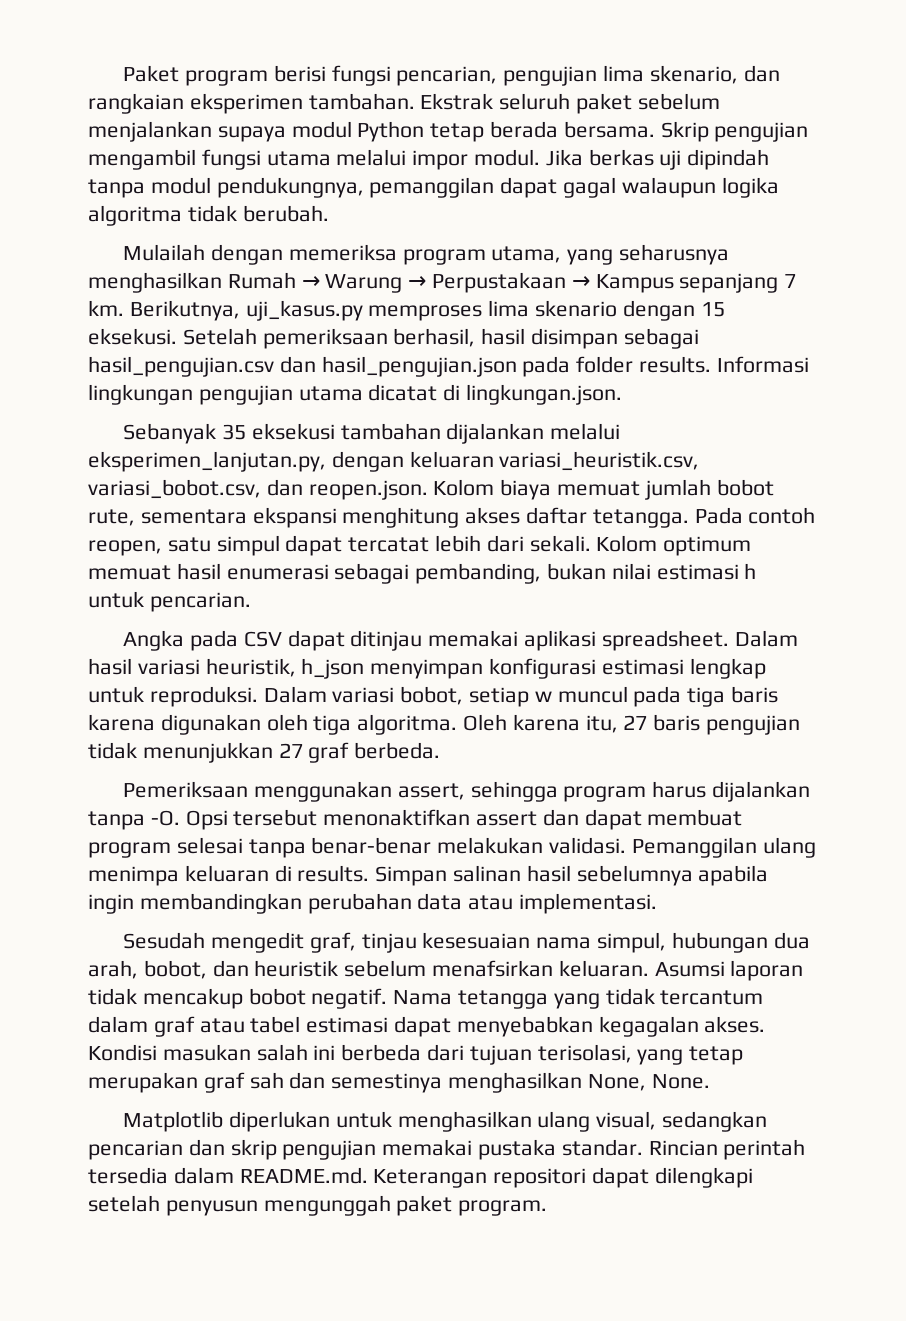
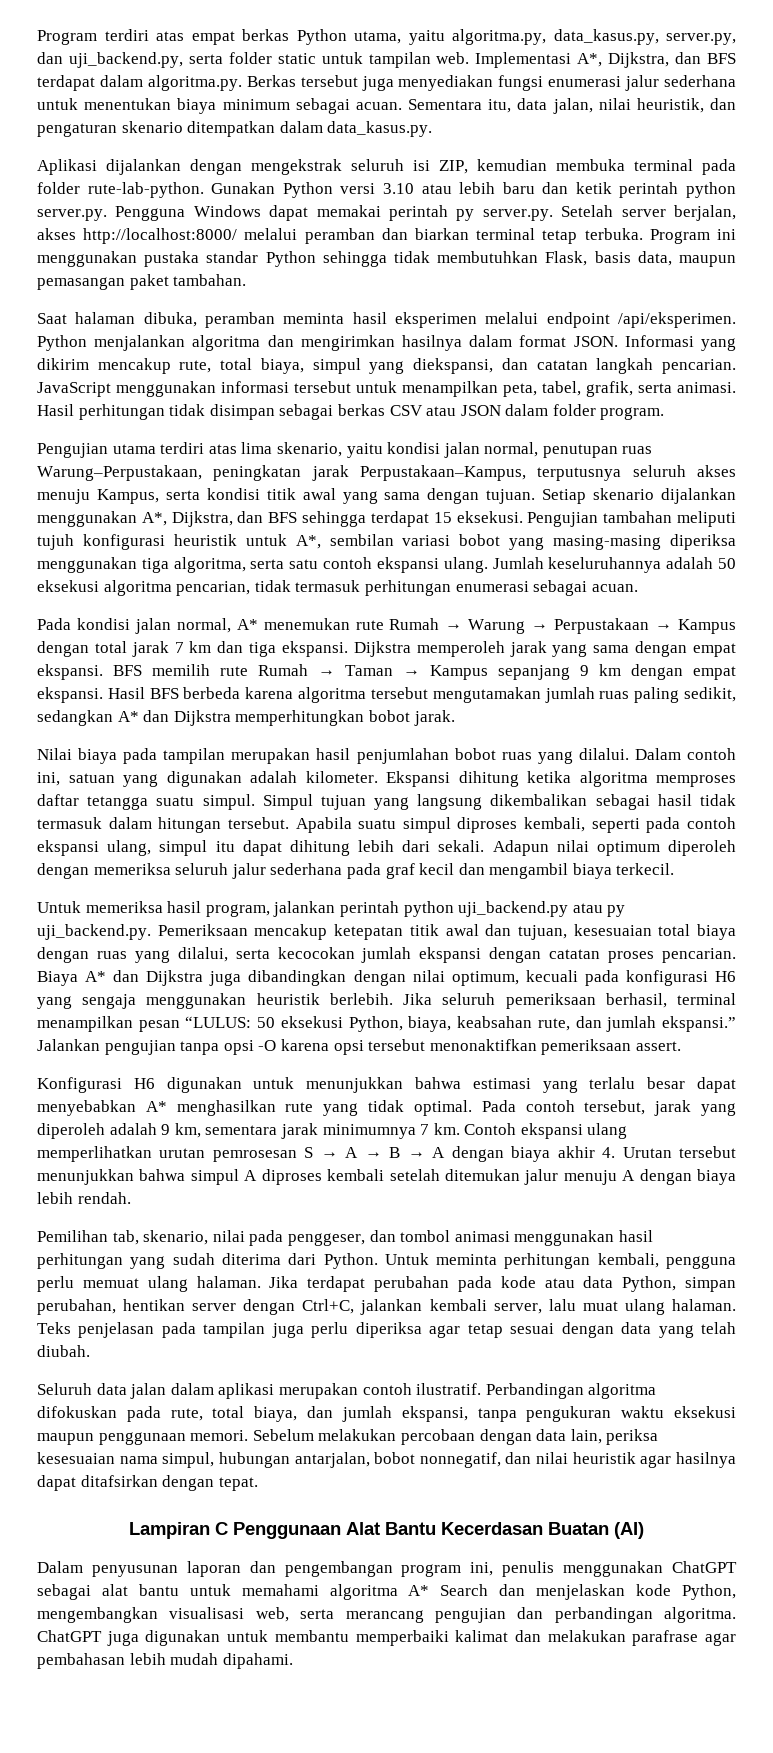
[123,65,780,86] [88,93,720,114] [88,121,809,142] [88,149,770,170] [88,177,779,198] [88,205,329,226] [123,244,730,265] [88,272,222,293] Paket program berisi fungsi pencarian, pengujian lima skenario, dan rangkaian eksperimen tambahan. Ekstrak seluruh paket sebelum menjalankan supaya modul Python tetap berada bersama. Skrip pengujian mengambil fungsi utama melalui impor modul. Jika berkas uji dipindah tanpa modul pendukungnya, pemanggilan dapat gagal walaupun logika algoritma tidak berubah. // Mulailah dengan memeriksa program utama, yang seharusnya menghasilkan -> [37,29,736,45] [37,52,736,68] [37,75,736,91] [37,98,736,114] [37,121,433,137] [37,159,736,175] [37,182,736,198] [37,205,736,221] [37,228,736,244] [37,251,736,267] [37,274,247,290] [37,312,736,328] [37,335,736,351] [37,358,737,374] [37,381,736,397] [37,404,665,420] [37,442,653,458] [37,465,736,481] [37,488,736,504] [37,511,736,527] [37,534,736,550] [37,557,736,573] [37,580,638,596] [37,618,384,634] Program terdiri atas empat berkas Python utama, yaitu algoritma.py, data_kasus.py, server.py, dan uji_backend.py, serta folder static untuk tampilan web. Implementasi A*, Dijkstra, dan BFS terdapat dalam algoritma.py. Berkas tersebut juga menyediakan fungsi enumerasi jalur sederhana untuk menentukan biaya minimum sebagai acuan. Sementara itu, data jalan, nilai heuristik, dan pengaturan skenario ditempatkan dalam data_kasus.py. // Aplikasi dijalankan dengan mengekstrak seluruh isi ZIP, kemudian membuka terminal pada folder rute-lab-python. Gunakan Python versi 3.10 atau lebih baru dan ketik perintah python server.py. Pengguna Windows dapat memakai perintah py server.py. Setelah server berjalan, akses http://localhost:8000/ melalui peramban dan biarkan terminal tetap terbuka. Program ini menggunakan pustaka standar Python sehingga tidak membutuhkan Flask, basis data, maupun pemasangan paket tambahan. // Saat halaman dibuka, peramban meminta hasil eksperimen melalui endpoint /api/eksperimen. Python menjalankan algoritma dan mengirimkan hasilnya dalam format JSON. Informasi yang dikirim mencakup rute, total biaya, simpul yang diekspansi, dan catatan langkah pencarian. JavaScript menggunakan informasi tersebut untuk menampilkan peta, tabel, grafik, serta animasi. Hasil perhitungan tidak disimpan sebagai berkas CSV atau JSON dalam folder program. // Pengujian utama terdiri atas lima skenario, yaitu kondisi jalan normal, penutupan ruas Warung–Perpustakaan, peningkatan jarak Perpustakaan–Kampus, terputusnya seluruh akses menuju Kampus, serta kondisi titik awal yang sama dengan tujuan. Setiap skenario dijalankan menggunakan A*, Dijkstra, dan BFS sehingga terdapat 15 eksekusi. Pengujian tambahan meliputi tujuh konfigurasi heuristik untuk A*, sembilan variasi bobot yang masing-masing diperiksa menggunakan tiga algoritma, serta satu contoh ekspansi ulang. Jumlah keseluruhannya adalah 50 eksekusi algoritma pencarian, tidak termasuk perhitungan enumerasi sebagai acuan. // Pada kondisi jalan normal, A* menemukan rute
[679,273,797,293] [88,300,725,321] [88,328,699,349] [88,356,809,377] [88,384,623,405] [123,423,621,444] [88,451,700,472] [88,479,774,500] [88,507,816,528] [88,535,752,556] [88,563,757,584] [88,591,251,612] [123,630,798,651] [88,658,766,679] [88,686,779,707] [88,714,801,735] [88,742,441,763] [123,781,811,802] [88,809,743,830] [88,837,816,858] [88,865,769,886] [88,893,658,914] [123,932,810,953] [88,960,804,981] [88,988,764,1009] [88,1016,766,1037] [88,1044,744,1065] [88,1072,710,1093] [123,1111,768,1132] [88,1139,806,1160] [88,1167,753,1188] [88,1195,548,1216] sepanjang 7 km. Berikutnya, uji_kasus.py memproses lima skenario dengan 15 eksekusi. Setelah pemeriksaan berhasil, hasil disimpan sebagai hasil_pengujian.csv dan hasil_pengujian.json pada folder results. Informasi lingkungan pengujian utama dicatat di lingkungan.json. // Sebanyak 35 eksekusi tambahan dijalankan melalui eksperimen_lanjutan.py, dengan keluaran variasi_heuristik.csv, variasi_bobot.csv, dan reopen.json. Kolom biaya memuat jumlah bobot rute, sementara ekspansi menghitung akses daftar tetangga. Pada contoh reopen, satu simpul dapat tercatat lebih dari sekali. Kolom optimum memuat hasil enumerasi sebagai pembanding, bukan nilai estimasi h untuk pencarian. // Angka pada CSV dapat ditinjau memakai aplikasi spreadsheet. Dalam hasil variasi heuristik, h_json menyimpan konfigurasi estimasi lengkap untuk reproduksi. Dalam variasi bobot, setiap w muncul pada tiga baris karena digunakan oleh tiga algoritma. Oleh karena itu, 27 baris pengujian tidak menunjukkan 27 graf berbeda. // Pemeriksaan menggunakan assert, sehingga program harus dijalankan tanpa -O. Opsi tersebut menonaktifkan assert dan dapat membuat program selesai tanpa benar-benar melakukan validasi. Pemanggilan ulang menimpa keluaran di results. Simpan salinan hasil sebelumnya apabila ingin membandingkan perubahan data atau implementasi. // Sesudah mengedit graf, tinjau kesesuaian nama simpul, hubungan dua arah, bobot, dan heuristik sebelum menafsirkan keluaran. Asumsi laporan tidak mencakup bobot negatif. Nama tetangga yang tidak tercantum dalam graf atau tabel estimasi dapat menyebabkan kegagalan akses. Kondisi masukan salah ini berbeda dari tujuan terisolasi, yang tetap merupakan graf sah dan semestinya menghasilkan None, None. // Matplotlib diperlukan untuk menghasilkan ulang visual, sedangkan pencarian dan skrip pengujian memakai pustaka standar. Rincian perintah tersedia dalam README.md. Keterangan repositori dapat dilengkapi setelah penyusun mengunggah paket program. -> [37,641,736,657] [37,664,736,680] [37,687,737,703] [37,710,455,726] [37,748,737,764] [37,771,736,787] [37,794,736,810] [37,817,736,833] [37,840,736,856] [37,863,675,879] [37,901,626,917] [37,924,736,940] [37,947,736,963] [37,970,737,986] [37,993,736,1009] [37,1016,737,1032] [37,1039,681,1055] [37,1077,736,1093] [37,1100,737,1116] [37,1123,628,1139] [37,1146,736,1162] [37,1169,736,1185] [37,1192,131,1204] [37,1230,653,1246] [37,1253,736,1269] [37,1276,736,1292] [37,1299,736,1315] [37,1322,736,1338] [37,1345,90,1357] [37,1383,657,1399] [37,1406,736,1422] [37,1429,659,1445] [37,1452,736,1468] [37,1475,258,1491] [129,1522,644,1539] [37,1561,737,1577] [37,1584,736,1600] [37,1607,736,1623] [37,1630,736,1646] [37,1653,293,1669] dengan total jarak 7 km dan tiga ekspansi. Dijkstra memperoleh jarak yang sama dengan empat ekspansi. BFS memilih rute Rumah → Taman → Kampus sepanjang 9 km dengan empat ekspansi. Hasil BFS berbeda karena algoritma tersebut mengutamakan jumlah ruas paling sedikit, sedangkan A* dan Dijkstra memperhitungkan bobot jarak. // Nilai biaya pada tampilan merupakan hasil penjumlahan bobot ruas yang dilalui. Dalam contoh ini, satuan yang digunakan adalah kilometer. Ekspansi dihitung ketika algoritma memproses daftar tetangga suatu simpul. Simpul tujuan yang langsung dikembalikan sebagai hasil tidak termasuk dalam hitungan tersebut. Apabila suatu simpul diproses kembali, seperti pada contoh ekspansi ulang, simpul itu dapat dihitung lebih dari sekali. Adapun nilai optimum diperoleh dengan memeriksa seluruh jalur sederhana pada graf kecil dan mengambil biaya terkecil. // Untuk memeriksa hasil program, jalankan perintah python uji_backend.py atau py uji_backend.py. Pemeriksaan mencakup ketepatan titik awal dan tujuan, kesesuaian total biaya dengan ruas yang dilalui, serta kecocokan jumlah ekspansi dengan catatan proses pencarian. Biaya A* dan Dijkstra juga dibandingkan dengan nilai optimum, kecuali pada konfigurasi H6 yang sengaja menggunakan heuristik berlebih. Jika seluruh pemeriksaan berhasil, terminal menampilkan pesan “LULUS: 50 eksekusi Python, biaya, keabsahan rute, dan jumlah ekspansi.” Jalankan pengujian tanpa opsi -O karena opsi tersebut menonaktifkan pemeriksaan assert. // Konfigurasi H6 digunakan untuk menunjukkan bahwa estimasi yang terlalu besar dapat menyebabkan A* menghasilkan rute yang tidak optimal. Pada contoh tersebut, jarak yang diperoleh adalah 9 km, sementara jarak minimumnya 7 km. Contoh ekspansi ulang memperlihatkan urutan pemrosesan S → A → B → A dengan biaya akhir 4. Urutan tersebut menunjukkan bahwa simpul A diproses kembali setelah ditemukan jalur menuju A dengan biaya lebih rendah. // Pemilihan tab, skenario, nilai pada penggeser, dan tombol animasi menggunakan hasil perhitungan yang sudah diterima dari Python. Untuk meminta perhitungan kembali, pengguna perlu memuat ulang halaman. Jika terdapat perubahan pada kode atau data Python, simpan perubahan, hentikan server dengan Ctrl+C, jalankan kembali server, lalu muat ulang halaman. Teks penjelasan pada tampilan juga perlu diperiksa agar tetap sesuai dengan data yang telah diubah. // Seluruh data jalan dalam aplikasi merupakan contoh ilustratif. Perbandingan algoritma difokuskan pada rute, total biaya, dan jumlah ekspansi, tanpa pengukuran waktu eksekusi maupun penggunaan memori. Sebelum melakukan percobaan dengan data lain, periksa kesesuaian nama simpul, hubungan antarjalan, bobot nonnegatif, dan nilai heuristik agar hasilnya dapat ditafsirkan dengan tepat. // Lampiran C Penggunaan Alat Bantu Kecerdasan Buatan (AI) // Dalam penyusunan laporan dan pengembangan program ini, penulis menggunakan ChatGPT sebagai alat bantu untuk memahami algoritma A* Search dan menjelaskan kode Python, mengembangkan visualisasi web, serta merancang pengujian dan perbandingan algoritma. ChatGPT juga digunakan untuk membantu memperbaiki kalimat dan melakukan parafrase agar pembahasan lebih mudah dipahami.

